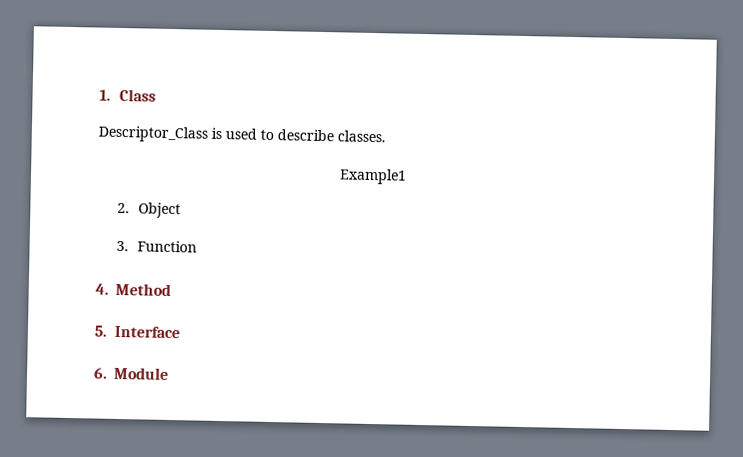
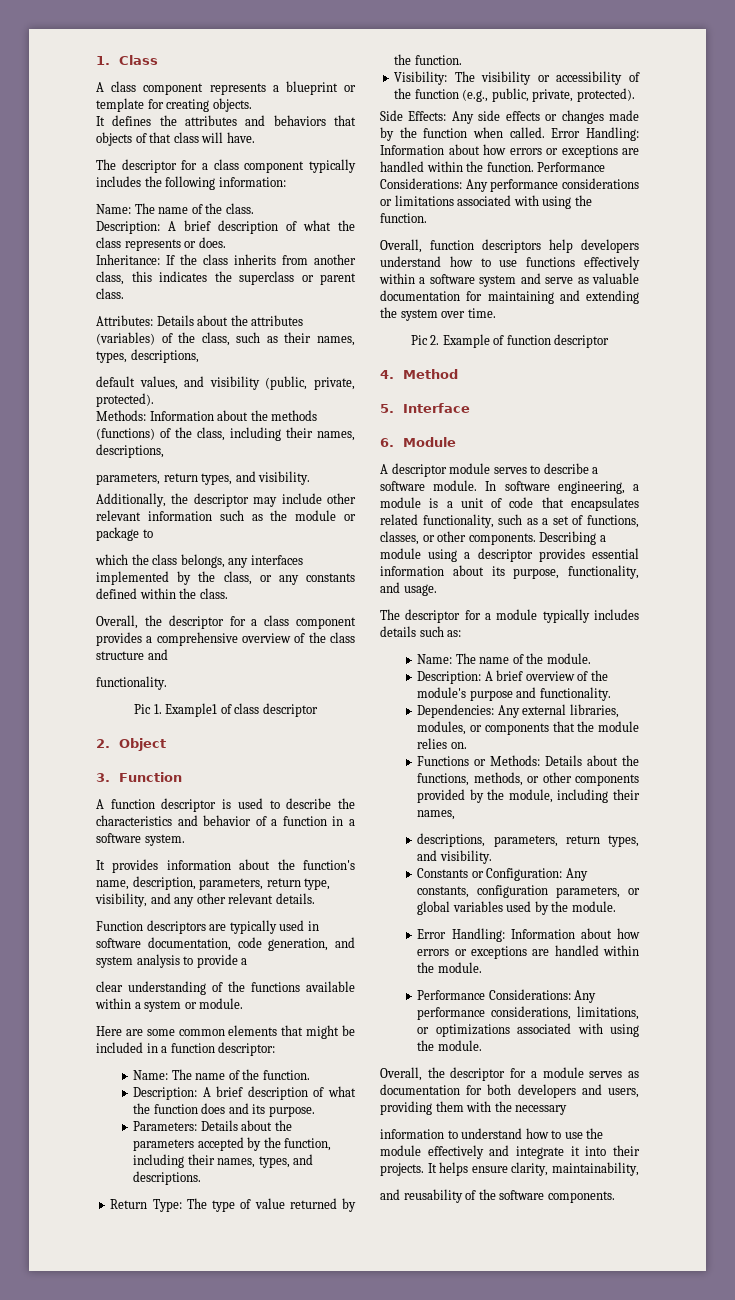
[98,125,386,143] [338,168,407,185] [117,202,181,219] [116,240,197,253] Descriptor_Class is used to describe classes. // Example1 // 2. Object // 3. Function -> [96,81,356,95] [96,98,252,112] [96,115,356,126] [96,132,255,146] [96,159,356,173] [96,176,286,190] [96,203,254,214] [96,220,355,234] [96,237,226,251] [96,254,356,265] [96,271,356,285] [96,288,124,299] [96,315,304,326] [96,332,356,346] [96,349,199,363] [96,376,355,390] [96,393,154,407] [96,410,318,421] [96,427,355,441] [96,444,164,458] [96,471,311,485] [96,493,356,507] [96,510,357,521] [96,527,153,541] [95,554,303,568] [96,571,355,585] [96,588,228,599] [96,615,356,629] [96,632,356,646] [96,649,168,660] [96,676,167,690] [134,703,318,717] [96,738,167,751] [96,772,183,782] [96,798,355,812] [96,815,356,826] [96,833,185,846] [96,859,355,873] [96,876,331,890] [95,893,315,907] [96,920,319,934] [96,937,355,951] [96,954,248,968] [96,981,355,995] [95,998,244,1012] [96,1025,355,1039] [96,1042,276,1056] [133,1069,310,1080] [133,1086,356,1100] [133,1103,315,1117] [133,1120,292,1131] [133,1137,332,1151] [133,1154,314,1168] [133,1171,202,1185] [110,1198,356,1212] [394,54,462,65] [394,71,640,85] [394,88,635,102] [380,110,639,124] [380,127,639,141] [380,144,639,158] [380,161,606,172] [380,178,639,192] [380,195,592,209] [380,213,427,223] [380,239,639,253] [380,256,640,270] [379,273,639,287] [380,290,639,304] [380,307,496,321] [410,334,610,348] A class component represents a blueprint or template for creating objects. // It defines the attributes and behaviors that objects of that class will have. // The descriptor for a class component typically includes the following information: // Name: The name of the class. // Description: A brief description of what the class represents or does. // Inheritance: If the class inherits from another class, this indicates the superclass or parent class. // Attributes: Details about the attributes (variables) of the class, such as their names, types, descriptions, // default values, and visibility (public, private, protected). // Methods: Information about the methods (functions) of the class, including their names, descriptions, // parameters, return types, and visibility. // Additionally, the descriptor may include other relevant information such as the module or package to // which the class belongs, any interfaces implemented by the class, or any constants defined within the class. // Overall, the descriptor for a class component provides a comprehensive overview of the class structure and // functionality. // Pic 1. Example1 of class descriptor // 2. Object // 3. Function // A function descriptor is used to describe the characteristics and behavior of a function in a software system. // It provides information about the function's name, description, parameters, return type, visibility, and any other relevant details. // Function descriptors are typically used in software documentation, code generation, and system analysis to provide a // clear understanding of the functions available within a system or module. // Here are some common elements that might be included in a function descriptor: // Name: The name of the function. // Description: A brief description of what the function does and its purpose. // Parameters: Details about the parameters accepted by the function, including their names, types, and descriptions. // Return Type: The type of value returned by the function. // Visibility: The visibility or accessibility of the function (e.g., public, private, protected). // Side Effects: Any side effects or changes made by the function when called. Error Handling: Information about how errors or exceptions are handled within the function. Performance Considerations: Any performance considerations or limitations associated with using the function. // Overall, function descriptors help developers understand how to use functions effectively within a software system and serve as valuable documentation for maintaining and extending the system over time. // Pic 2. Example of function descriptor
(170, 373) none -> [380,463,599,477] [380,480,639,494] [380,497,639,511] [380,514,639,528] [380,531,606,545] [380,548,639,562] [380,565,639,579] [380,582,437,596] [380,609,639,623] [380,626,462,637] [417,653,591,664] [417,670,608,684] [417,687,611,701] [417,704,619,718] [417,721,639,735] [417,738,467,749] [417,755,639,766] [417,772,639,786] [417,789,640,803] [417,810,456,820] [417,833,639,847] [417,850,492,864] [417,868,588,881] [417,885,640,898] [417,901,616,915] [417,928,640,942] [417,945,639,959] [417,962,482,973] [417,989,597,1003] [417,1006,639,1020] [417,1023,639,1037] [417,1040,482,1051] [380,1067,639,1081] [380,1084,639,1098] [380,1101,568,1115] [380,1128,604,1139] [380,1145,640,1159] [380,1162,639,1176] [380,1189,615,1203] // A descriptor module serves to describe a software module. In software engineering, a module is a unit of code that encapsulates related functionality, such as a set of functions, classes, or other components. Describing a module using a descriptor provides essential information about its purpose, functionality, and usage. // The descriptor for a module typically includes details such as: // Name: The name of the module. // Description: A brief overview of the module's purpose and functionality. // Dependencies: Any external libraries, modules, or components that the module relies on. // Functions or Methods: Details about the functions, methods, or other components provided by the module, including their names, // descriptions, parameters, return types, and visibility. // Constants or Configuration: Any constants, configuration parameters, or global variables used by the module. // Error Handling: Information about how errors or exceptions are handled within the module. // Performance Considerations: Any performance considerations, limitations, or optimizations associated with using the module. // Overall, the descriptor for a module serves as documentation for both developers and users, providing them with the necessary // information to understand how to use the module effectively and integrate it into their projects. It helps ensure clarity, maintainability, // and reusability of the software components.

